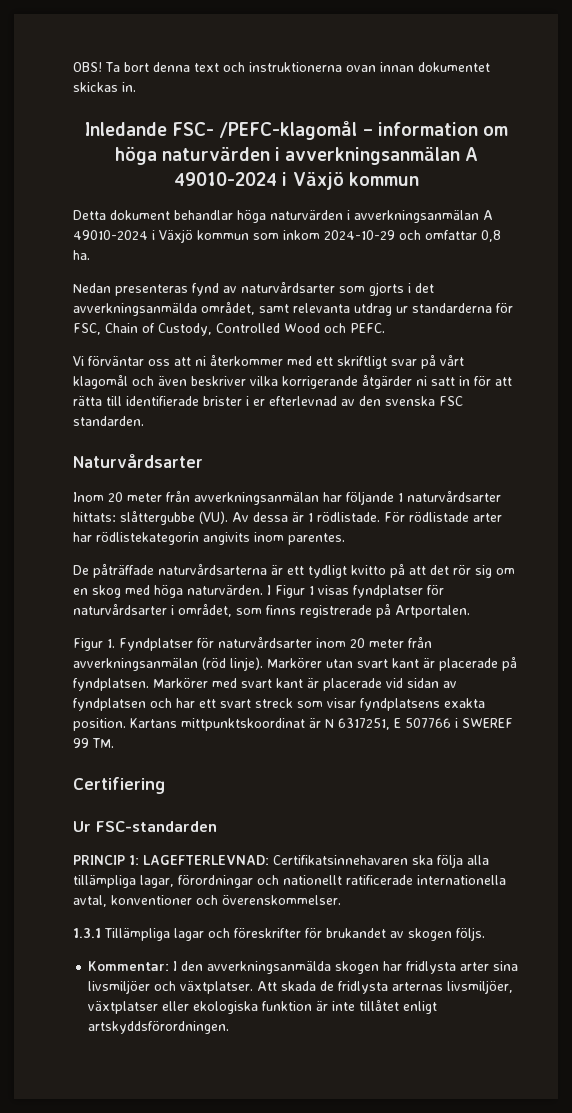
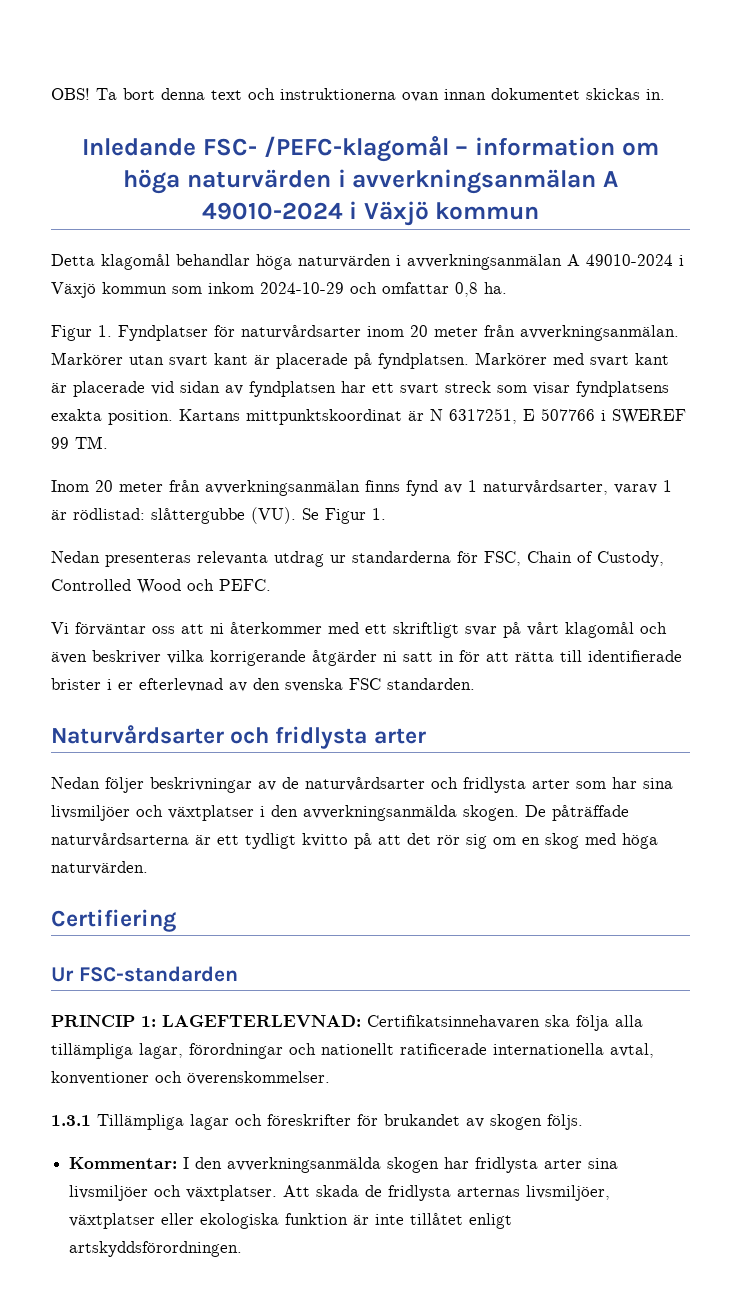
[110,210,170,220] dokument -> [101,254,170,270] klagomål
[73,281,434,296] [73,301,289,316] Nedan presenteras fynd av naturvårdsarter som gjorts i det avverkningsanmälda området, samt -> [51,325,679,341] [51,352,669,369] [51,381,669,397] [51,408,686,425] [51,436,108,449] [51,480,672,496] [51,507,386,524] [51,551,191,567] Figur 1. Fyndplatser för naturvårdsarter inom 20 meter från avverkningsanmälan. Markörer utan svart kant är placerade på fyndplatsen. Markörer med svart kant är placerade vid sidan av fyndplatsen har ett svart streck som visar fyndplatsens exakta position. Kartans mittpunktskoordinat är N 6317251, E 507766 i SWEREF 99 TM. // Inom 20 meter från avverkningsanmälan finns fynd av 1 naturvårdsarter, varav 1 är rödlistad: slåttergubbe (VU). Se Figur 1. // Nedan presenteras
[73,490,501,505] [73,510,502,525] [73,531,345,545] // Inom 20 meter från avverkningsanmälan har följande 1 naturvårdsarter hittats: slåttergubbe (VU). Av dessa är 1 rödlistade. För rödlistade arter har rödlistekategorin angivits inom parentes. // -> [230,726,426,749] [51,777,673,793] [51,805,519,821] och fridlysta arter // Nedan följer beskrivningar av de naturvårdsarter och fridlysta arter som har sina livsmiljöer och växtplatser i den avverkningsanmälda skogen.
[267,584,444,598] [73,603,470,618] [73,636,432,651] [73,656,517,671] [73,677,457,691] [73,698,485,711] [73,718,513,731] [73,738,114,748] I Figur 1 visas fyndplatser för naturvårdsarter i området, som finns registrerade på Artportalen. // Figur 1. Fyndplatser för naturvårdsarter inom 20 meter från avverkningsanmälan (röd linje). Markörer utan svart kant är placerade på fyndplatsen. Markörer med svart kant är placerade vid sidan av fyndplatsen och har ett svart streck som visar fyndplatsens exakta position. Kartans mittpunktskoordinat är N 6317251, E 507766 i SWEREF 99 TM. -> (148, 868) none

